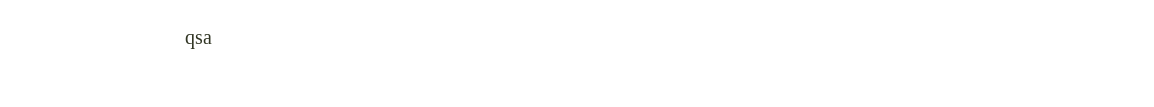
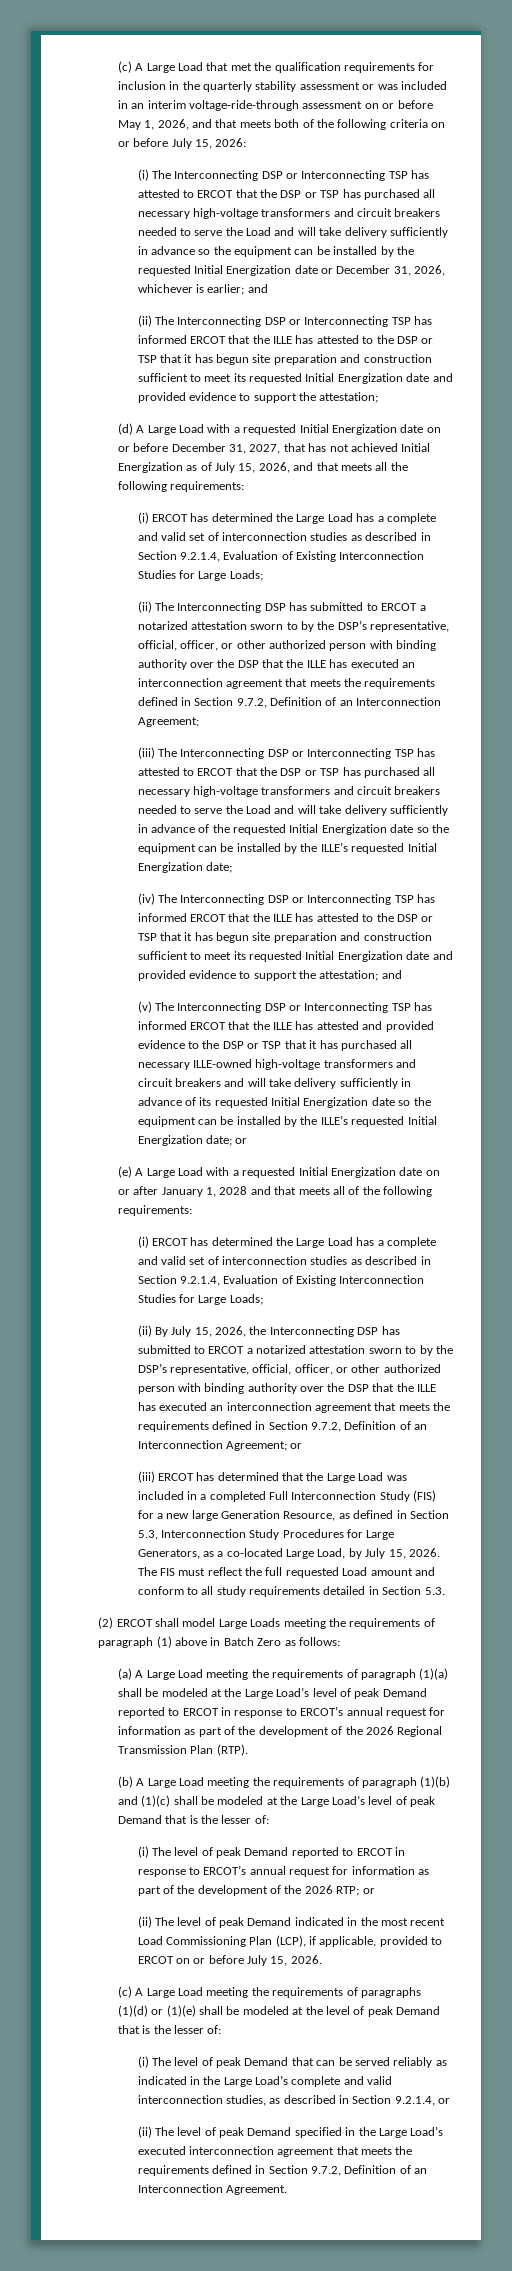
[184,34,212,49] qsa -> [117,61,435,73] [117,81,447,92] [117,100,433,111] [117,119,446,130] [117,138,247,149] [137,169,430,181] [137,189,436,200] [137,208,441,219] [137,227,448,238] [137,246,414,257] [137,265,446,276] [137,284,268,295] [137,315,433,327] [137,335,434,344] [137,354,432,365] [137,373,453,384] [137,392,379,403] [117,423,441,435] [117,443,431,454] [117,462,408,473] [117,481,245,492] [137,512,436,524] [137,532,431,541] [137,551,425,562] [137,570,263,581] [137,601,426,613] [137,620,450,632] [137,640,437,651] [137,659,415,670] [137,678,436,689] [137,697,442,708] [137,717,199,727] [137,747,436,759] [137,767,436,778] [137,786,441,797] [137,805,448,816] [137,824,449,835] [137,842,437,854] [137,862,232,873] [137,893,436,905] [137,913,434,922] [137,932,432,943] [137,951,453,962] [137,970,402,981] [137,1001,433,1013] [137,1021,434,1032] [137,1040,413,1051] [137,1059,417,1070] [137,1078,412,1089] [137,1097,431,1108] [137,1115,437,1127] [137,1135,248,1146] [117,1166,440,1178] [117,1186,433,1197] [117,1205,192,1216] [137,1236,436,1248] [137,1256,431,1265] [137,1275,425,1286] [137,1294,263,1305] [137,1325,400,1337] [137,1345,453,1356] [137,1363,441,1375] [137,1383,436,1394] [137,1402,451,1413] [137,1421,428,1432] [137,1440,303,1451] [137,1471,407,1483] [137,1490,437,1502] [137,1510,449,1521] [137,1529,395,1540] [137,1548,440,1559] [137,1567,435,1578] [137,1586,445,1597] [98,1617,435,1629] [98,1636,340,1648] [117,1668,449,1680] [117,1687,427,1699] [117,1706,446,1718] [117,1726,443,1737] [117,1744,248,1756] [117,1776,451,1788] [117,1795,436,1807] [117,1815,269,1824] [137,1846,405,1858] [137,1865,430,1877] [137,1885,375,1896] [137,1916,446,1928] [137,1935,443,1947] [137,1955,322,1966] [117,1986,421,1998] [117,2005,441,2017] [117,2025,222,2034] [137,2056,447,2068] [137,2075,393,2087] [137,2095,451,2106] [137,2126,444,2138] [137,2146,413,2157] [137,2165,428,2176] [137,2184,287,2195] (c) A Large Load that met the qualification requirements for inclusion in the quarterly stability assessment or was included in an interim voltage-ride-through assessment on or before May 1, 2026, and that meets both of the following criteria on or before July 15, 2026: // (i) The Interconnecting DSP or Interconnecting TSP has attested to ERCOT that the DSP or TSP has purchased all necessary high-voltage transformers and circuit breakers needed to serve the Load and will take delivery sufficiently in advance so the equipment can be installed by the requested Initial Energization date or December 31, 2026, whichever is earlier; and // (ii) The Interconnecting DSP or Interconnecting TSP has informed ERCOT that the ILLE has attested to the DSP or TSP that it has begun site preparation and construction sufficient to meet its requested Initial Energization date and provided evidence to support the attestation; // (d) A Large Load with a requested Initial Energization date on or before December 31, 2027, that has not achieved Initial Energization as of July 15, 2026, and that meets all the following requirements: // (i) ERCOT has determined the Large Load has a complete and valid set of interconnection studies as described in Section 9.2.1.4, Evaluation of Existing Interconnection Studies for Large Loads; // (ii) The Interconnecting DSP has submitted to ERCOT a notarized attestation sworn to by the DSP’s representative, official, officer, or other authorized person with binding authority over the DSP that the ILLE has executed an interconnection agreement that meets the requirements defined in Section 9.7.2, Definition of an Interconnection Agreement; // (iii) The Interconnecting DSP or Interconnecting TSP has attested to ERCOT that the DSP or TSP has purchased all necessary high-voltage transformers and circuit breakers needed to serve the Load and will take delivery sufficiently in advance of the requested Initial Energization date so the equipment can be installed by the ILLE’s requested Initial Energization date; // (iv) The Interconnecting DSP or Interconnecting TSP has informed ERCOT that the ILLE has attested to the DSP or TSP that it has begun site preparation and construction sufficient to meet its requested Initial Energization date and provided evidence to support the attestation; and // (v) The Interconnecting DSP or Interconnecting TSP has informed ERCOT that the ILLE has attested and provided evidence to the DSP or TSP that it has purchased all necessary ILLE-owned high-voltage transformers and circuit breakers and will take delivery sufficiently in advance of its requested Initial Energization date so the equipment can be installed by the ILLE’s requested Initial Energization date; or // (e) A Large Load with a requested Initial Energization date on or after January 1, 2028 and that meets all of the following requirements: // (i) ERCOT has determined the Large Load has a complete and valid set of interconnection studies as described in Section 9.2.1.4, Evaluation of Existing Interconnection Studies for Large Loads; // (ii) By July 15, 2026, the Interconnecting DSP has submitted to ERCOT a notarized attestation sworn to by the DSP’s representative, official, officer, or other authorized person with binding authority over the DSP that the ILLE has executed an interconnection agreement that meets the requirements defined in Section 9.7.2, Definition of an Interconnection Agreement; or // (iii) ERCOT has determined that the Large Load was included in a completed Full Interconnection Study (FIS) for a new large Generation Resource, as defined in Section 5.3, Interconnection Study Procedures for Large Generators, as a co-located Large Load, by July 15, 2026. The FIS must reflect the full requested Load amount and conform to all study requirements detailed in Section 5.3. // (2) ERCOT shall model Large Loads meeting the requirements of paragraph (1) above in Batch Zero as follows: // (a) A Large Load meeting the requirements of paragraph (1)(a) shall be modeled at the Large Load’s level of peak Demand reported to ERCOT in response to ERCOT’s annual request for information as part of the development of the 2026 Regional Transmission Plan (RTP). // (b) A Large Load meeting the requirements of paragraph (1)(b) and (1)(c) shall be modeled at the Large Load’s level of peak Demand that is the lesser of: // (i) The level of peak Demand reported to ERCOT in response to ERCOT’s annual request for information as part of the development of the 2026 RTP; or // (ii) The level of peak Demand indicated in the most recent Load Commissioning Plan (LCP), if applicable, provided to ERCOT on or before July 15, 2026. // (c) A Large Load meeting the requirements of paragraphs (1)(d) or (1)(e) shall be modeled at the level of peak Demand that is the lesser of: // (i) The level of peak Demand that can be served reliably as indicated in the Large Load’s complete and valid interconnection studies, as described in Section 9.2.1.4, or // (ii) The level of peak Demand specified in the Large Load’s executed interconnection agreement that meets the requirements defined in Section 9.7.2, Definition of an Interconnection Agreement.

